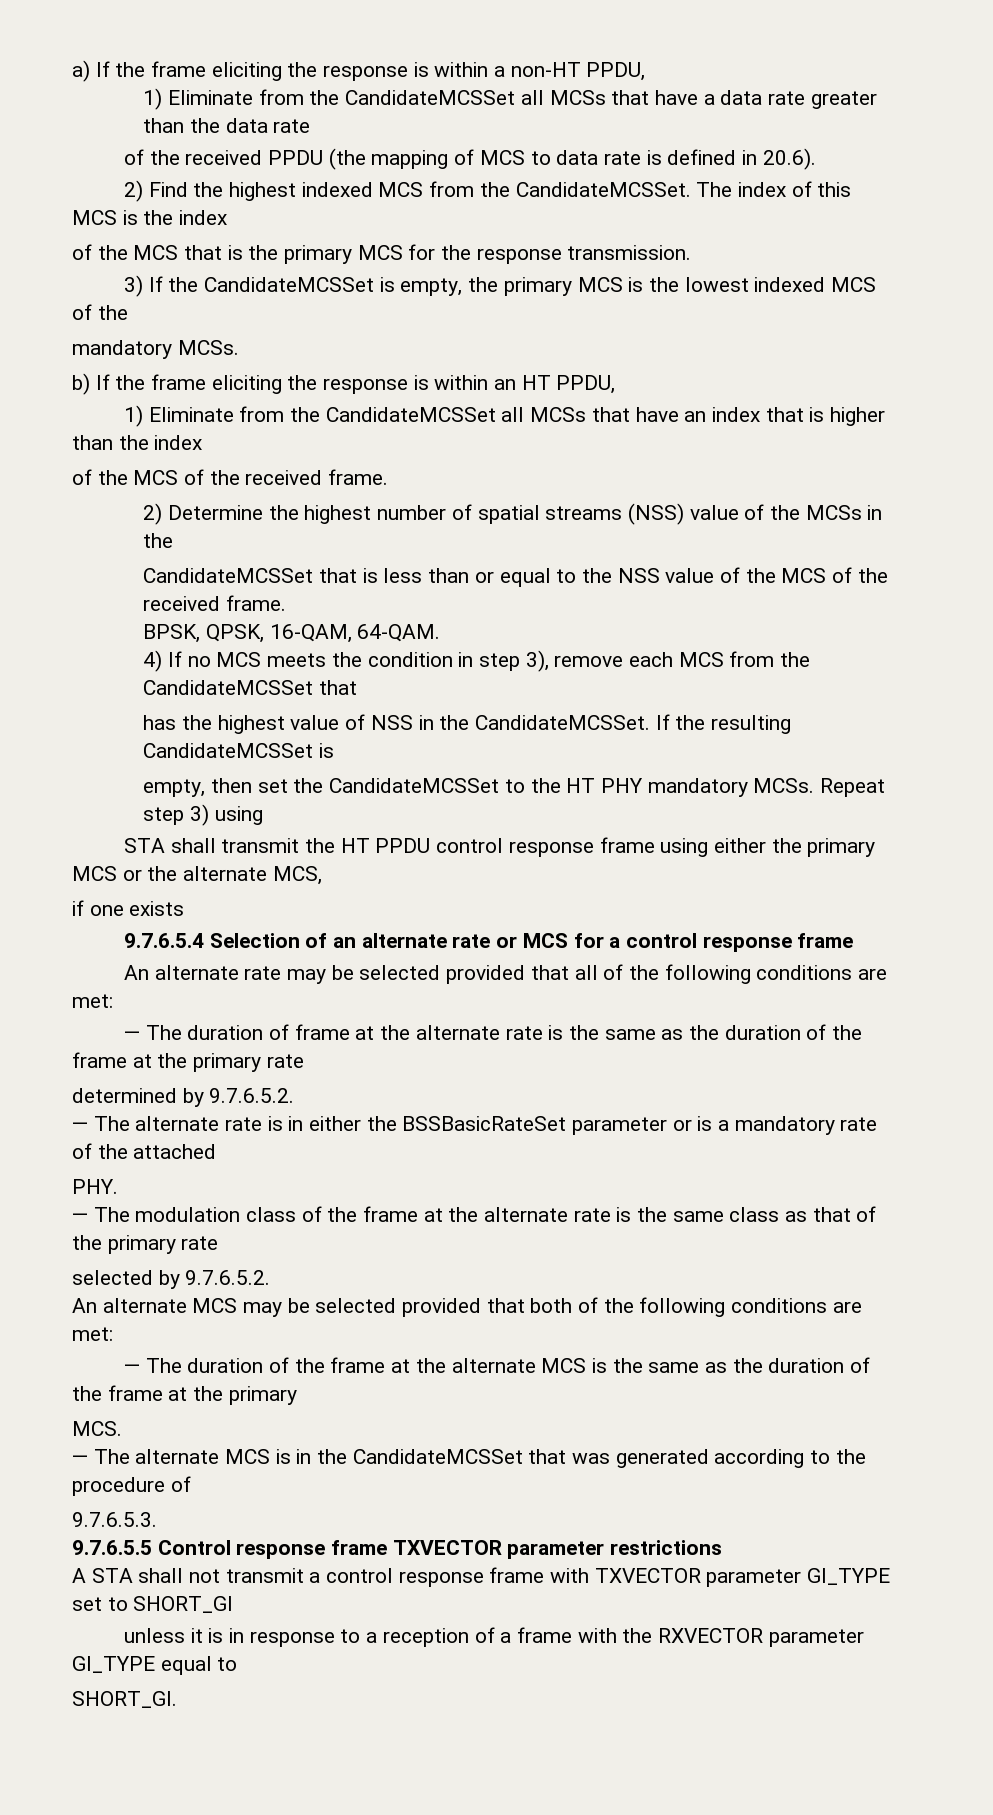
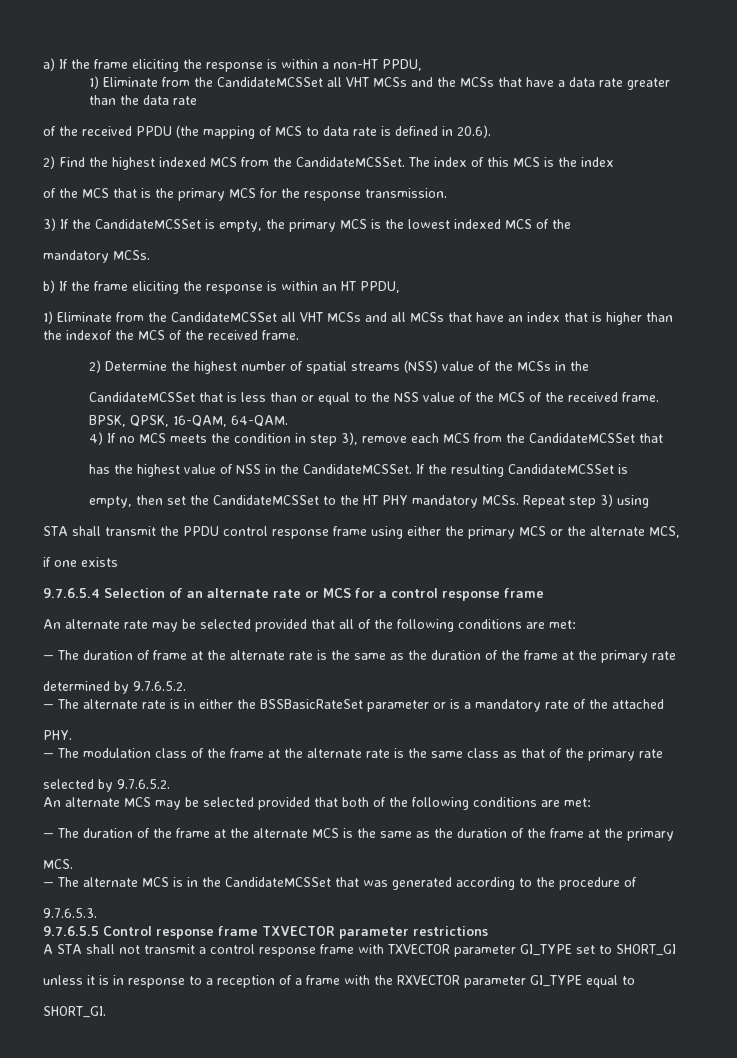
(544, 97) none -> [346,77,457,87] VHT MCSs and the
(525, 414) none -> [300,312,406,322] VHT MCSs and all
[154,435,203,450] [72,469,92,485] index // of -> [66,330,112,340] indexof
[340,838,370,853] HT -> (179, 531) none

